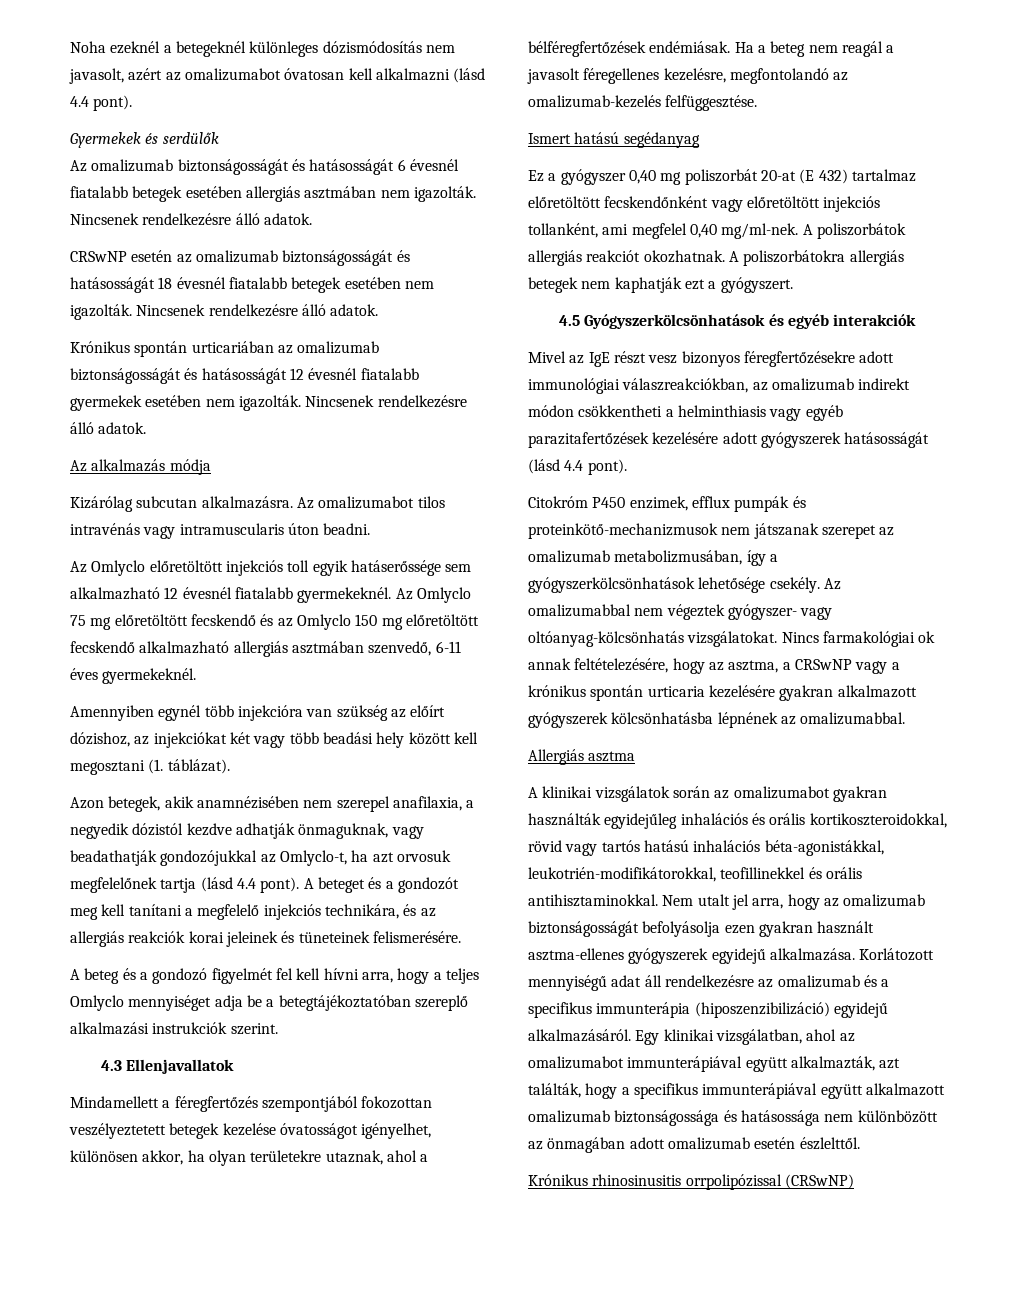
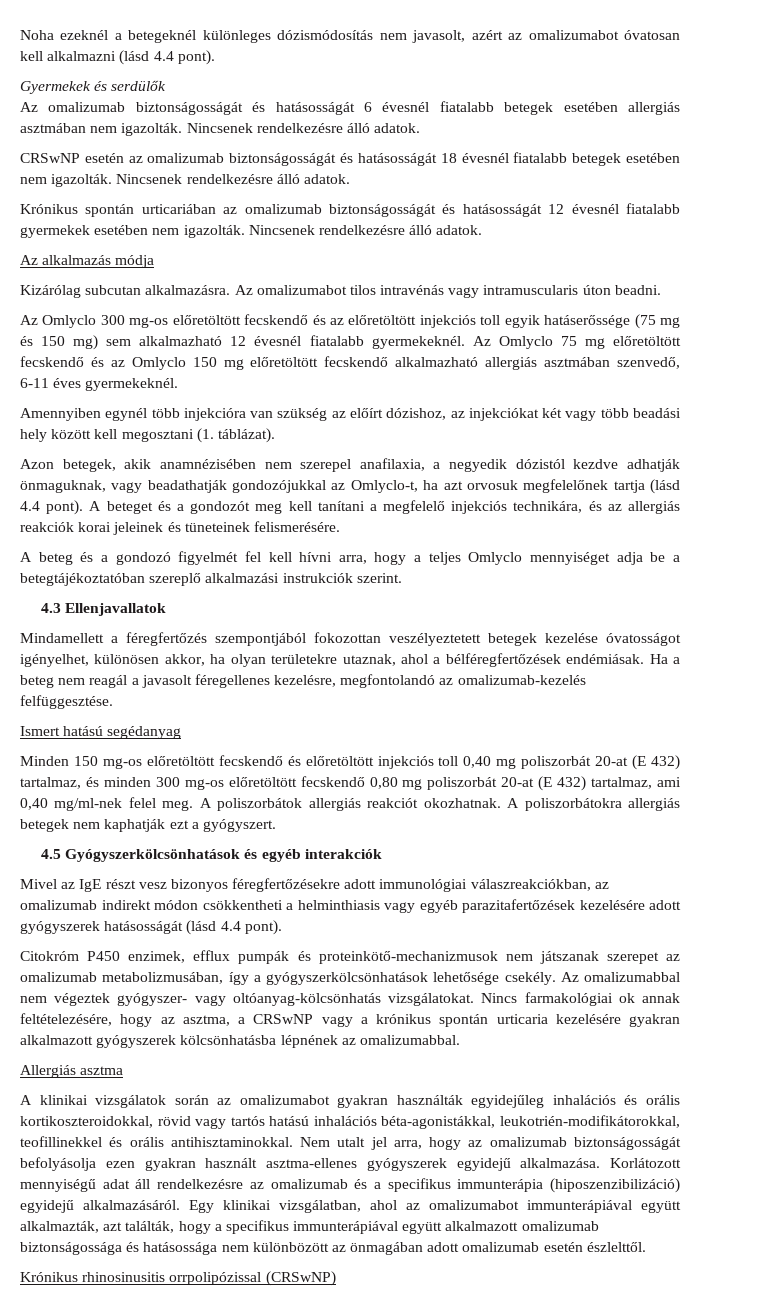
(146, 568) none -> [100,314,344,328] 300 mg-os előretöltött fecskendő és az
(441, 568) none -> [634,314,681,329] [20,335,99,350] (75 mg és 150 mg)
[528,169,626,185] Ez a gyógyszer -> [20,755,459,769] Minden 150 mg-os előretöltött fecskendő és előretöltött injekciós toll
[851,169,916,182] [528,196,881,212] [528,223,799,239] tartalmaz előretöltött fecskendőnként vagy előretöltött injekciós tollanként, ami megfelel 0,40 mg/ml-nek. -> [20,776,682,791] [20,797,194,811] tartalmaz, és minden 300 mg-os előretöltött fecskendő 0,80 mg poliszorbát 20-at (E 432) tartalmaz, ami 0,40 mg/ml-nek felel meg.

